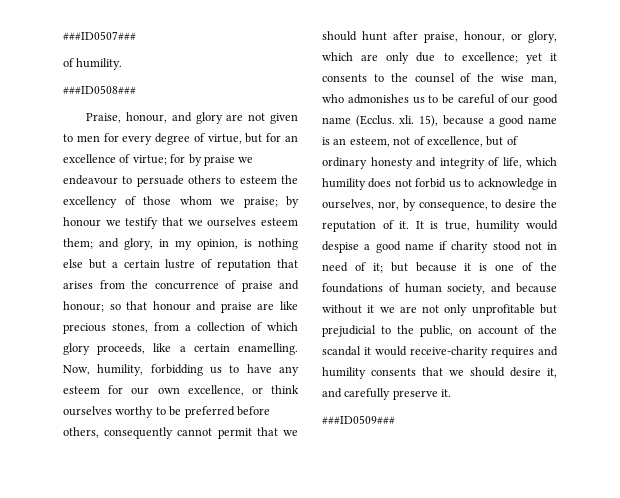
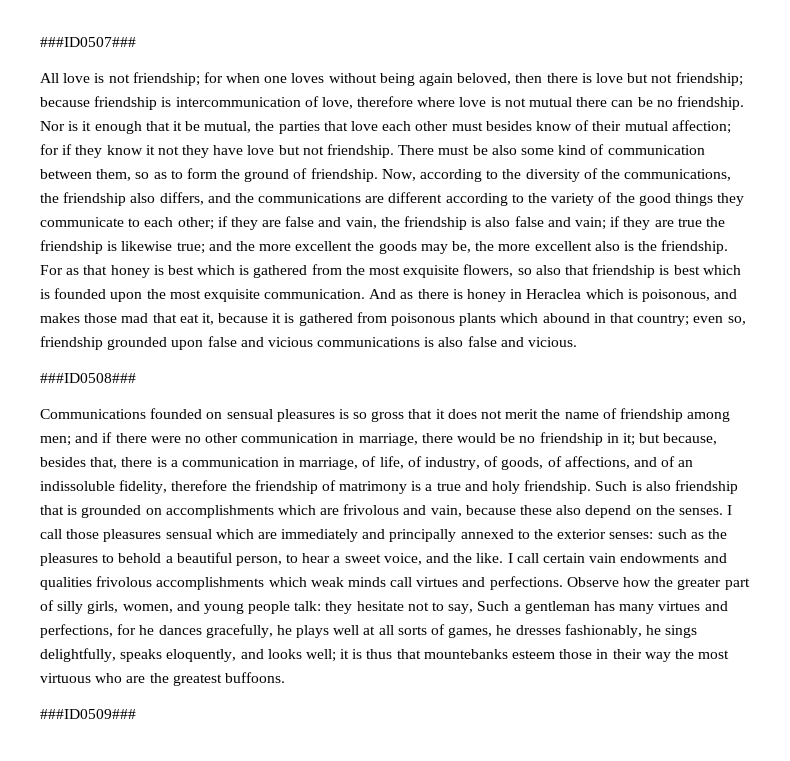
[63,58,123,70] [63,85,136,94] [86,112,298,124] [63,133,298,145] [63,154,254,166] [63,175,298,187] [63,196,299,208] [63,217,298,229] [63,238,298,250] [63,259,298,271] [63,280,299,292] [63,301,298,313] [63,322,298,334] [63,343,298,355] [63,364,300,376] [63,385,299,396] [63,406,270,418] [63,427,298,439] [322,31,557,43] [322,52,557,64] [322,73,557,84] [322,94,558,106] [322,115,557,127] [322,136,518,147] [322,157,557,169] [322,178,557,190] [322,199,557,211] [322,220,558,232] [322,241,557,253] [322,262,557,273] [322,283,557,295] [322,304,557,316] [322,325,557,337] [322,346,558,358] [322,367,557,379] [322,388,452,400] of humility. // ###ID0508### // Praise, honour, and glory are not given to men for every degree of virtue, but for an excellence of virtue; for by praise we endeavour to persuade others to esteem the excellency of those whom we praise; by honour we testify that we ourselves esteem them; and glory, in my opinion, is nothing else but a certain lustre of reputation that arises from the concurrence of praise and honour; so that honour and praise are like precious stones, from a collection of which glory proceeds, like a certain enamelling. Now, humility, forbidding us to have any esteem for our own excellence, or think ourselves worthy to be preferred before others, consequently cannot permit that we should hunt after praise, honour, or glory, which are only due to excellence; yet it consents to the counsel of the wise man, who admonishes us to be careful of our good name (Ecclus. xli. 15), because a good name is an esteem, not of excellence, but of ordinary honesty and integrity of life, which humility does not forbid us to acknowledge in ourselves, nor, by consequence, to desire the reputation of it. It is true, humility would despise a good name if charity stood not in need of it; but because it is one of the foundations of human society, and because without it we are not only unprofitable but prejudicial to the public, on account of the scandal it would receive-charity requires and humility consents that we should desire it, and carefully preserve it. -> [40,72,743,86] [40,96,744,110] [40,120,731,134] [40,144,705,158] [40,168,732,182] [40,192,745,206] [40,216,725,230] [40,240,729,254] [40,264,741,278] [40,288,738,302] [40,312,746,326] [40,336,578,350] [40,373,136,383] [40,408,731,422] [40,432,718,446] [40,456,694,470] [40,480,738,494] [40,504,733,518] [40,529,727,542] [40,552,727,566] [40,576,750,590] [40,600,728,614] [40,624,698,638] [40,648,730,662] [40,672,285,686] All love is not friendship; for when one loves without being again beloved, then there is love but not friendship; because friendship is intercommunication of love, therefore where love is not mutual there can be no friendship. Nor is it enough that it be mutual, the parties that love each other must besides know of their mutual affection; for if they know it not they have love but not friendship. There must be also some kind of communication between them, so as to form the ground of friendship. Now, according to the diversity of the communications, the friendship also differs, and the communications are different according to the variety of the good things they communicate to each other; if they are false and vain, the friendship is also false and vain; if they are true the friendship is likewise true; and the more excellent the goods may be, the more excellent also is the friendship. For as that honey is best which is gathered from the most exquisite flowers, so also that friendship is best which is founded upon the most exquisite communication. And as there is honey in Heraclea which is poisonous, and makes those mad that eat it, because it is gathered from poisonous plants which abound in that country; even so, friendship grounded upon false and vicious communications is also false and vicious. // ###ID0508### // Communications founded on sensual pleasures is so gross that it does not merit the name of friendship among men; and if there were no other communication in marriage, there would be no friendship in it; but because, besides that, there is a communication in marriage, of life, of industry, of goods, of affections, and of an indissoluble fidelity, therefore the friendship of matrimony is a true and holy friendship. Such is also friendship that is grounded on accomplishments which are frivolous and vain, because these also depend on the senses. I call those pleasures sensual which are immediately and principally annexed to the exterior senses: such as the pleasures to behold a beautiful person, to hear a sweet voice, and the like. I call certain vain endowments and qualities frivolous accomplishments which weak minds call virtues and perfections. Observe how the greater part of silly girls, women, and young people talk: they hesitate not to say, Such a gentleman has many virtues and perfections, for he dances gracefully, he plays well at all sorts of games, he dresses fashionably, he sings delightfully, speaks eloquently, and looks well; it is thus that mountebanks esteem those in their way the most virtuous who are the greatest buffoons.

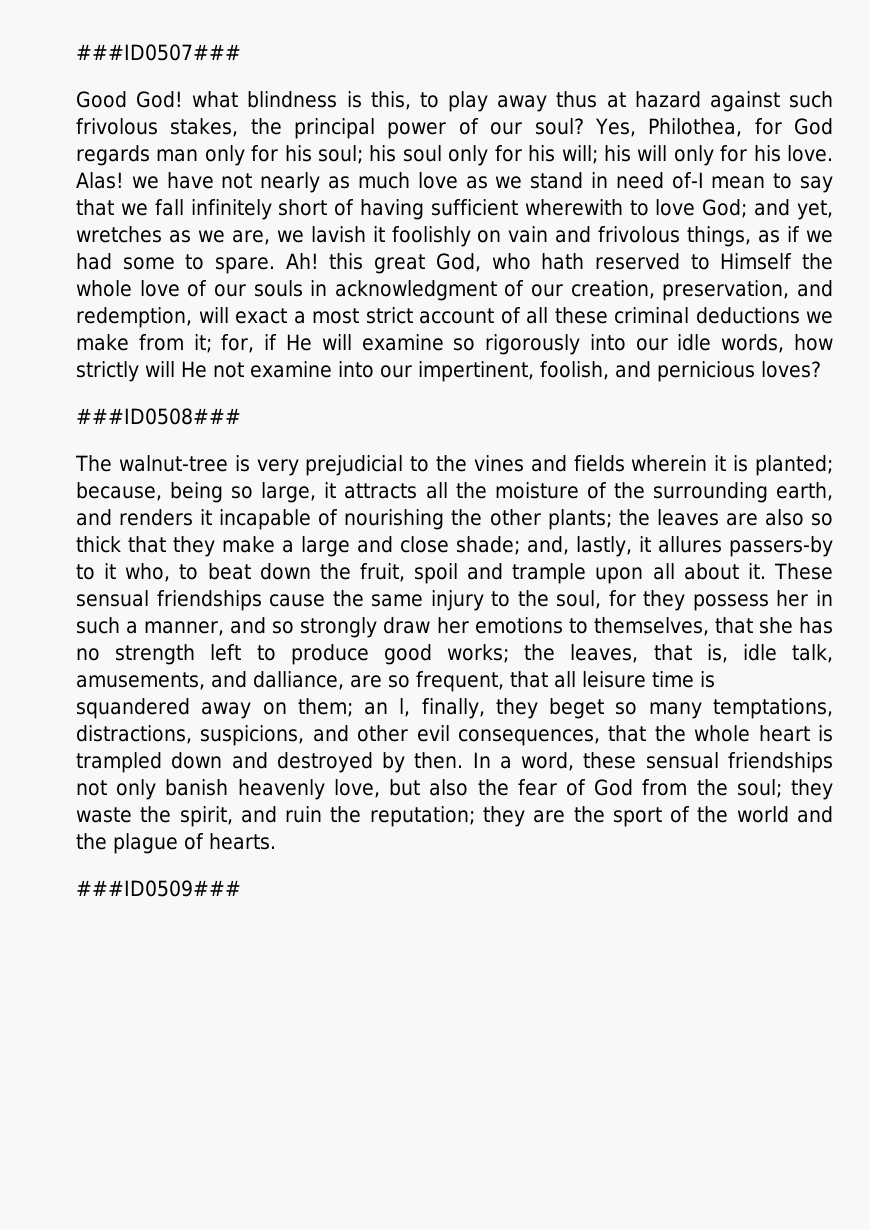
[40,72,743,86] [40,96,744,110] [40,120,731,134] [40,144,705,158] [40,168,732,182] [40,192,745,206] [40,216,725,230] [40,240,729,254] [40,264,741,278] [40,288,738,302] [40,312,746,326] [40,336,578,350] [40,373,136,383] [40,408,731,422] [40,432,718,446] [40,456,694,470] [40,480,738,494] [40,504,733,518] [40,529,727,542] [40,552,727,566] [40,576,750,590] [40,600,728,614] [40,624,698,638] [40,648,730,662] [40,672,285,686] All love is not friendship; for when one loves without being again beloved, then there is love but not friendship; because friendship is intercommunication of love, therefore where love is not mutual there can be no friendship. Nor is it enough that it be mutual, the parties that love each other must besides know of their mutual affection; for if they know it not they have love but not friendship. There must be also some kind of communication between them, so as to form the ground of friendship. Now, according to the diversity of the communications, the friendship also differs, and the communications are different according to the variety of the good things they communicate to each other; if they are false and vain, the friendship is also false and vain; if they are true the friendship is likewise true; and the more excellent the goods may be, the more excellent also is the friendship. For as that honey is best which is gathered from the most exquisite flowers, so also that friendship is best which is founded upon the most exquisite communication. And as there is honey in Heraclea which is poisonous, and makes those mad that eat it, because it is gathered from poisonous plants which abound in that country; even so, friendship grounded upon false and vicious communications is also false and vicious. // ###ID0508### // Communications founded on sensual pleasures is so gross that it does not merit the name of friendship among men; and if there were no other communication in marriage, there would be no friendship in it; but because, besides that, there is a communication in marriage, of life, of industry, of goods, of affections, and of an indissoluble fidelity, therefore the friendship of matrimony is a true and holy friendship. Such is also friendship that is grounded on accomplishments which are frivolous and vain, because these also depend on the senses. I call those pleasures sensual which are immediately and principally annexed to the exterior senses: such as the pleasures to behold a beautiful person, to hear a sweet voice, and the like. I call certain vain endowments and qualities frivolous accomplishments which weak minds call virtues and perfections. Observe how the greater part of silly girls, women, and young people talk: they hesitate not to say, Such a gentleman has many virtues and perfections, for he dances gracefully, he plays well at all sorts of games, he dresses fashionably, he sings delightfully, speaks eloquently, and looks well; it is thus that mountebanks esteem those in their way the most virtuous who are the greatest buffoons. -> [76,91,833,112] [76,118,834,139] [76,145,833,166] [76,172,833,193] [76,199,833,220] [76,226,833,247] [76,253,834,274] [76,280,833,301] [76,307,833,328] [76,334,834,355] [76,361,821,382] [76,408,241,425] [75,455,833,476] [76,482,834,503] [76,509,834,530] [76,536,833,557] [76,563,833,584] [76,590,834,611] [76,617,834,638] [76,644,833,665] [76,671,715,692] [76,698,833,719] [76,725,833,746] [76,752,833,773] [76,779,833,800] [76,806,834,827] [76,833,276,854] Good God! what blindness is this, to play away thus at hazard against such frivolous stakes, the principal power of our soul? Yes, Philothea, for God regards man only for his soul; his soul only for his will; his will only for his love. Alas! we have not nearly as much love as we stand in need of-I mean to say that we fall infinitely short of having sufficient wherewith to love God; and yet, wretches as we are, we lavish it foolishly on vain and frivolous things, as if we had some to spare. Ah! this great God, who hath reserved to Himself the whole love of our souls in acknowledgment of our creation, preservation, and redemption, will exact a most strict account of all these criminal deductions we make from it; for, if He will examine so rigorously into our idle words, how strictly will He not examine into our impertinent, foolish, and pernicious loves? // ###ID0508### // The walnut-tree is very prejudicial to the vines and fields wherein it is planted; because, being so large, it attracts all the moisture of the surrounding earth, and renders it incapable of nourishing the other plants; the leaves are also so thick that they make a large and close shade; and, lastly, it allures passers-by to it who, to beat down the fruit, spoil and trample upon all about it. These sensual friendships cause the same injury to the soul, for they possess her in such a manner, and so strongly draw her emotions to themselves, that she has no strength left to produce good works; the leaves, that is, idle talk, amusements, and dalliance, are so frequent, that all leisure time is squandered away on them; an l, finally, they beget so many temptations, distractions, suspicions, and other evil consequences, that the whole heart is trampled down and destroyed by then. In a word, these sensual friendships not only banish heavenly love, but also the fear of God from the soul; they waste the spirit, and ruin the reputation; they are the sport of the world and the plague of hearts.

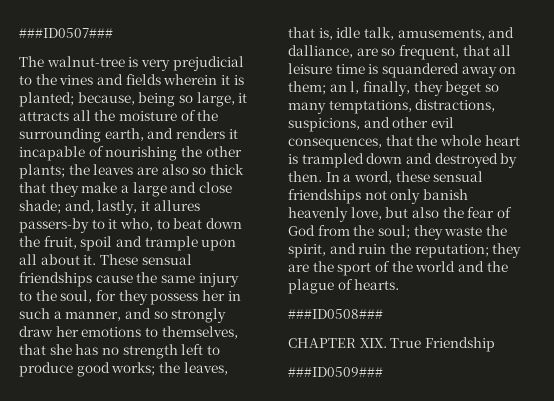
[76,91,833,112] [76,118,834,139] [76,145,833,166] [76,172,833,193] [76,199,833,220] [76,226,833,247] [76,253,834,274] [76,280,833,301] [76,307,833,328] [76,334,834,355] [76,361,821,382] [76,408,241,425] // Good God! what blindness is this, to play away thus at hazard against such frivolous stakes, the principal power of our soul? Yes, Philothea, for God regards man only for his soul; his soul only for his will; his will only for his love. Alas! we have not nearly as much love as we stand in need of-I mean to say that we fall infinitely short of having sufficient wherewith to love God; and yet, wretches as we are, we lavish it foolishly on vain and frivolous things, as if we had some to spare. Ah! this great God, who hath reserved to Himself the whole love of our souls in acknowledgment of our creation, preservation, and redemption, will exact a most strict account of all these criminal deductions we make from it; for, if He will examine so rigorously into our idle words, how strictly will He not examine into our impertinent, foolish, and pernicious loves? // ###ID0508### -> (113, 33) none
(276, 841) none -> [288,309,383,319] [288,337,495,352] // ###ID0508### // CHAPTER XIX. True Friendship

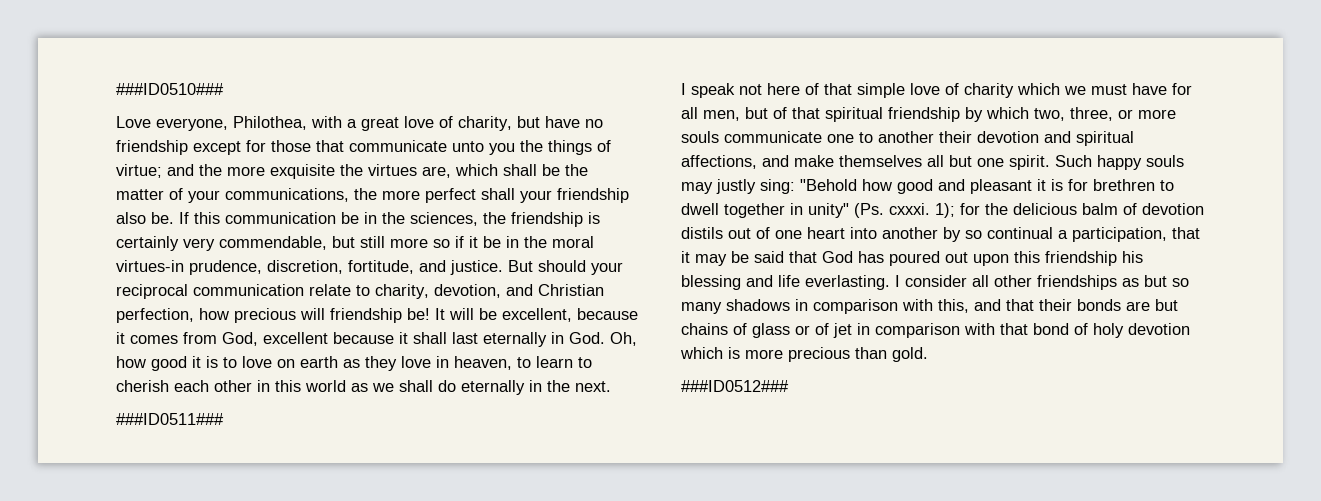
[19,28,113,38] [19,56,244,71] [19,74,244,85] [19,92,248,107] [19,110,219,121] [19,128,238,143] [19,146,242,161] [19,164,244,179] [19,182,232,197] [19,200,200,215] [19,218,242,233] [19,236,237,251] [19,254,192,265] [19,272,239,287] [19,290,241,305] [19,308,227,323] [19,326,238,339] [19,344,220,359] [19,362,228,377] [288,27,515,40] [288,45,512,60] [288,63,517,78] [288,81,499,96] [288,99,496,114] [288,117,454,132] [288,135,520,150] [288,153,518,168] [288,171,484,184] [288,189,468,204] [288,207,512,222] [288,225,507,240] [288,243,522,258] [288,261,508,276] [288,279,400,294] [288,309,383,319] [288,337,495,352] [288,367,383,377] ###ID0507### // The walnut-tree is very prejudicial to the vines and fields wherein it is planted; because, being so large, it attracts all the moisture of the surrounding earth, and renders it incapable of nourishing the other plants; the leaves are also so thick that they make a large and close shade; and, lastly, it allures passers-by to it who, to beat down the fruit, spoil and trample upon all about it. These sensual friendships cause the same injury to the soul, for they possess her in such a manner, and so strongly draw her emotions to themselves, that she has no strength left to produce good works; the leaves, that is, idle talk, amusements, and dalliance, are so frequent, that all leisure time is squandered away on them; an l, finally, they beget so many temptations, distractions, suspicions, and other evil consequences, that the whole heart is trampled down and destroyed by then. In a word, these sensual friendships not only banish heavenly love, but also the fear of God from the soul; they waste the spirit, and ruin the reputation; they are the sport of the world and the plague of hearts. // ###ID0508### // CHAPTER XIX. True Friendship // ###ID0509### -> [116,83,224,95] [116,116,603,131] [116,140,611,155] [116,164,588,179] [116,188,629,203] [116,212,600,227] [116,236,594,251] [116,260,623,275] [116,284,604,299] [116,308,638,323] [116,332,637,347] [116,356,592,371] [116,380,611,395] [116,413,224,425] [681,83,1192,98] [681,107,1176,122] [681,131,1134,146] [681,155,1184,170] [681,179,1174,194] [681,203,1204,218] [681,227,1200,242] [681,251,1143,266] [681,275,1189,290] [681,299,1178,314] [681,323,1190,338] [680,347,928,362] [681,380,789,392] ###ID0510### // Love everyone, Philothea, with a great love of charity, but have no friendship except for those that communicate unto you the things of virtue; and the more exquisite the virtues are, which shall be the matter of your communications, the more perfect shall your friendship also be. If this communication be in the sciences, the friendship is certainly very commendable, but still more so if it be in the moral virtues-in prudence, discretion, fortitude, and justice. But should your reciprocal communication relate to charity, devotion, and Christian perfection, how precious will friendship be! It will be excellent, because it comes from God, excellent because it shall last eternally in God. Oh, how good it is to love on earth as they love in heaven, to learn to cherish each other in this world as we shall do eternally in the next. // ###ID0511### // I speak not here of that simple love of charity which we must have for all men, but of that spiritual friendship by which two, three, or more souls communicate one to another their devotion and spiritual affections, and make themselves all but one spirit. Such happy souls may justly sing: "Behold how good and pleasant it is for brethren to dwell together in unity" (Ps. cxxxi. 1); for the delicious balm of devotion distils out of one heart into another by so continual a participation, that it may be said that God has poured out upon this friendship his blessing and life everlasting. I consider all other friendships as but so many shadows in comparison with this, and that their bonds are but chains of glass or of jet in comparison with that bond of holy devotion which is more precious than gold. // ###ID0512###

